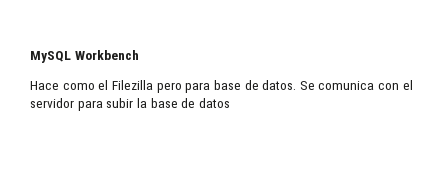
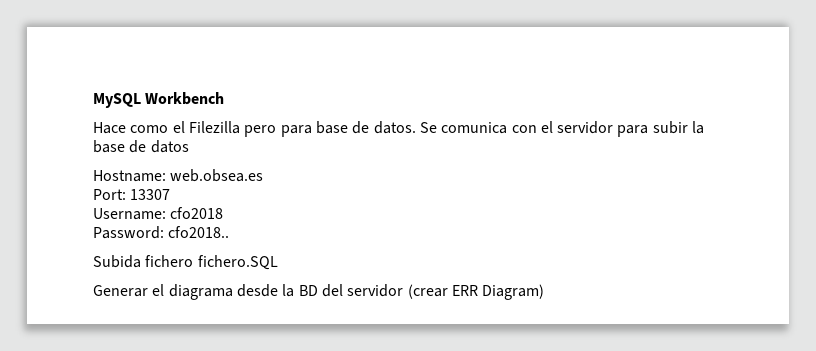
(230, 103) none -> [93,169,264,182] [93,189,171,200] [93,207,224,220] [93,226,230,239] [93,255,278,270] [93,284,545,300] // Hostname: web.obsea.es // Port: 13307 // Username: cfo2018 // Password: cfo2018.. // Subida fichero fichero.SQL // Generar el diagrama desde la BD del servidor (crear ERR Diagram)

